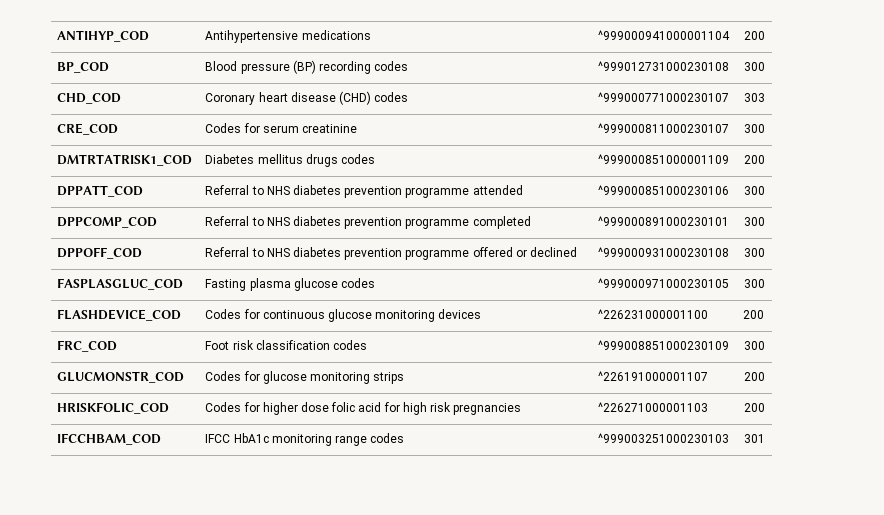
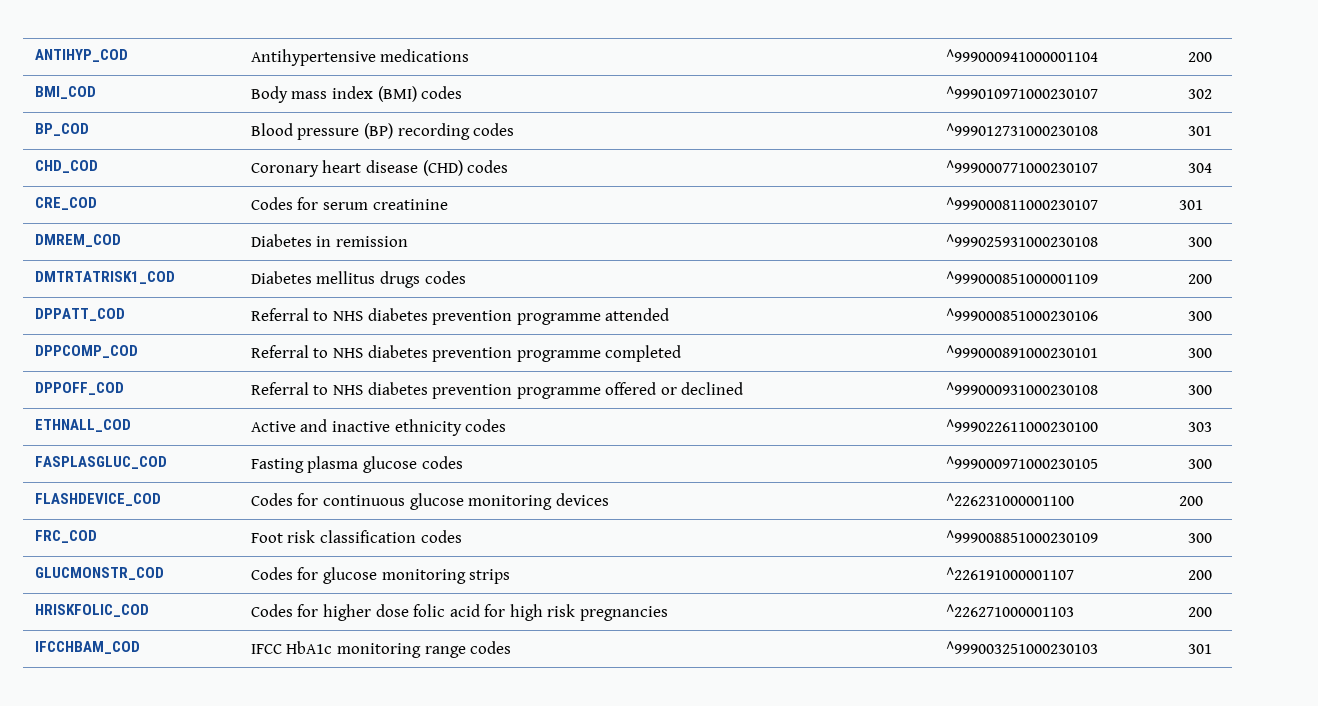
(765, 35) none -> [34,86,96,99] [250,86,463,103] [945,86,1098,99] [1187,89,1212,99] // BMI_COD | Body mass index (BMI) codes | ^999010971000230107 | 302
[744,62,765,71] 300 -> [1187,126,1212,136] 301
[744,93,765,102] 303 -> [1187,163,1212,173] 304
(730, 128) none -> [1178,200,1203,210] [34,234,121,247] [250,234,408,247] [945,234,1098,247] | 301 // DMREM_COD | Diabetes in remission | ^999025931000230108
(765, 252) none -> [34,419,131,432] [250,419,507,436] [945,419,1098,432] [1187,422,1212,432] // ETHNALL_COD | Active and inactive ethnicity codes | ^999022611000230100 | 303

